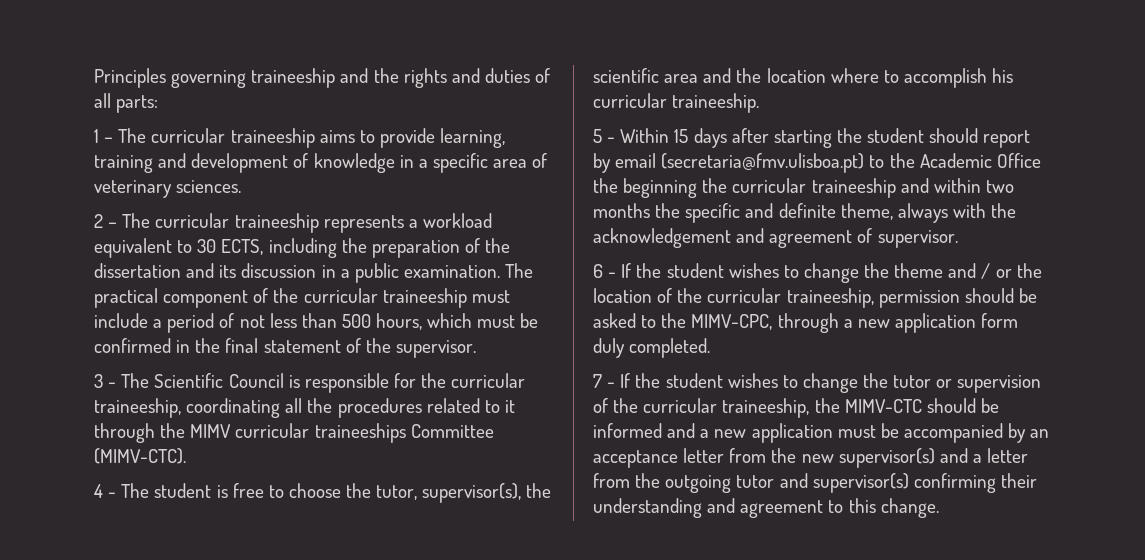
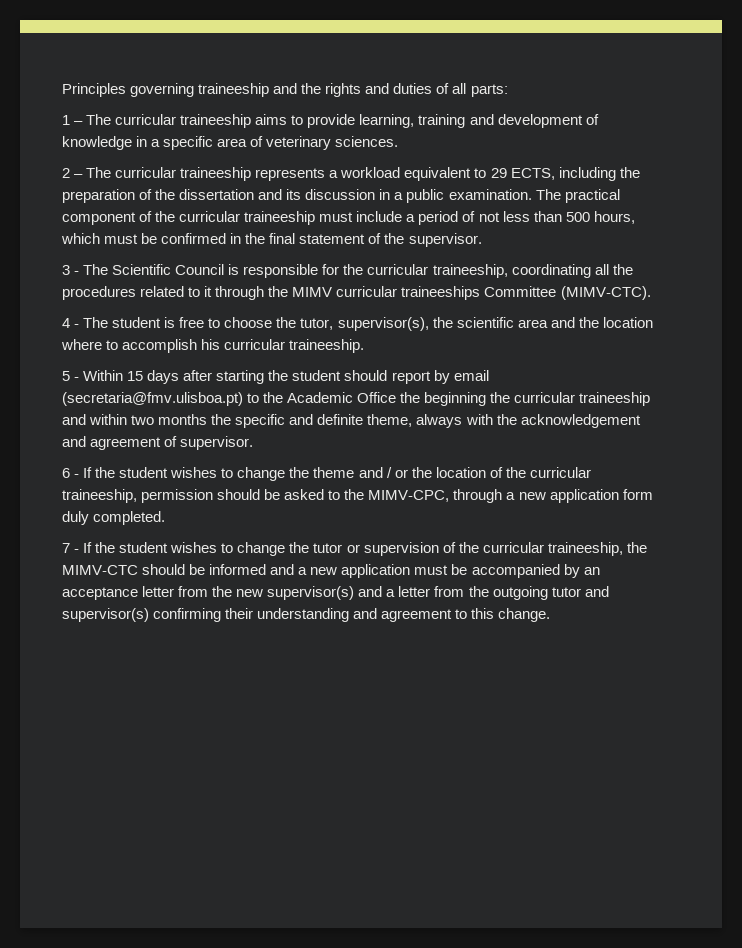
[197,239,217,253] 30 -> [490,168,507,178] 29

